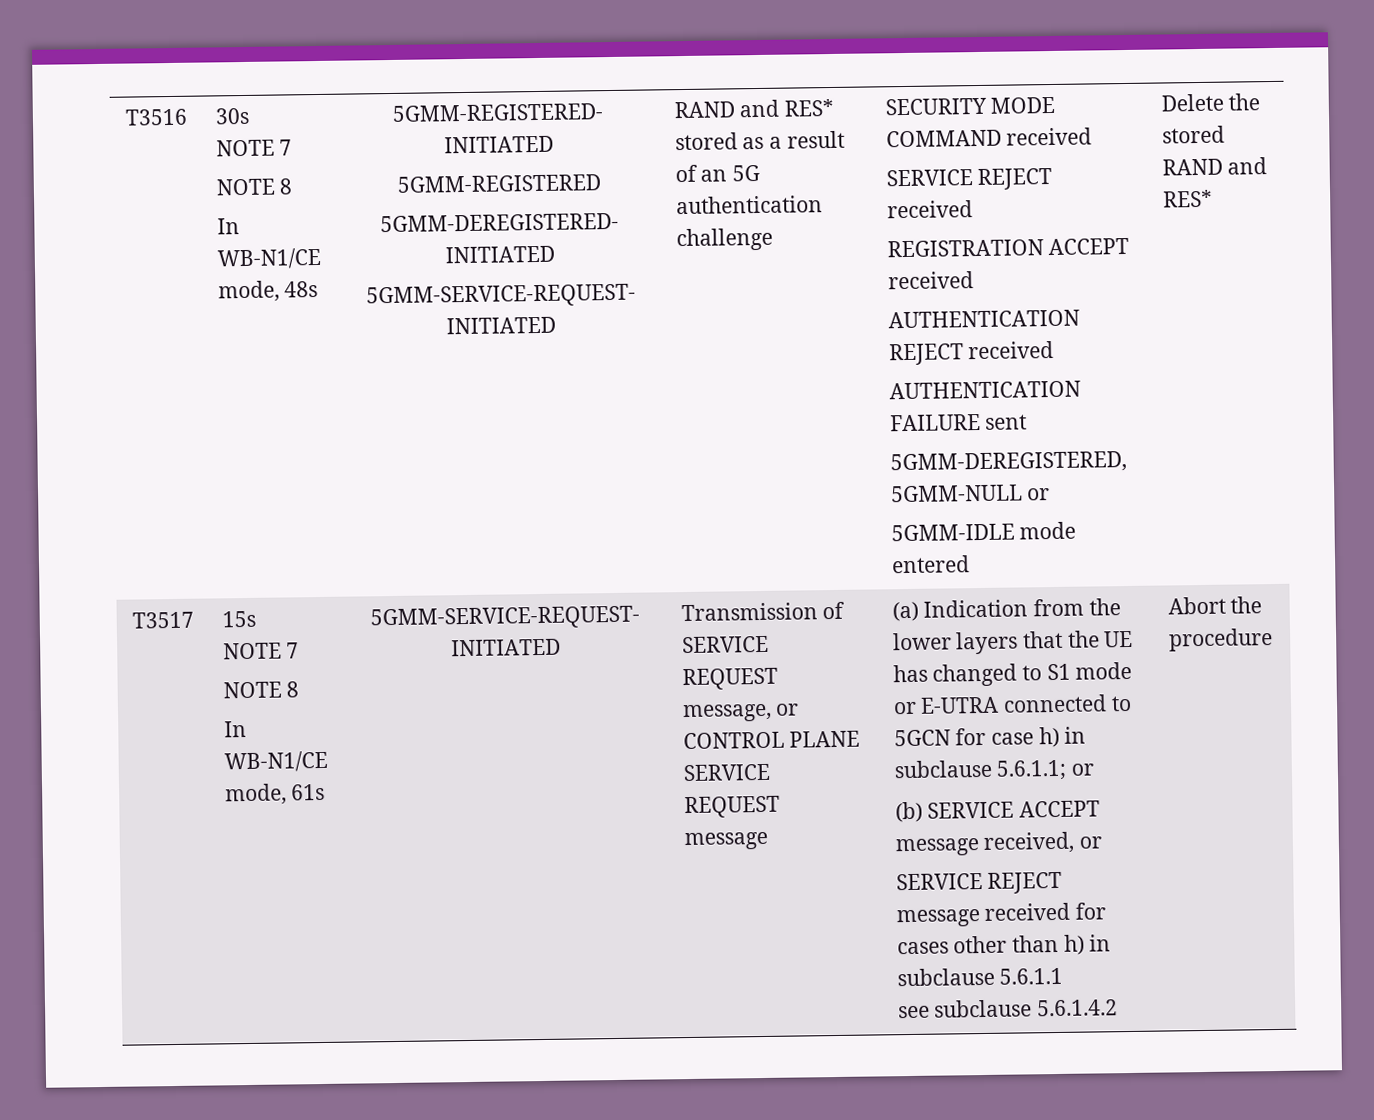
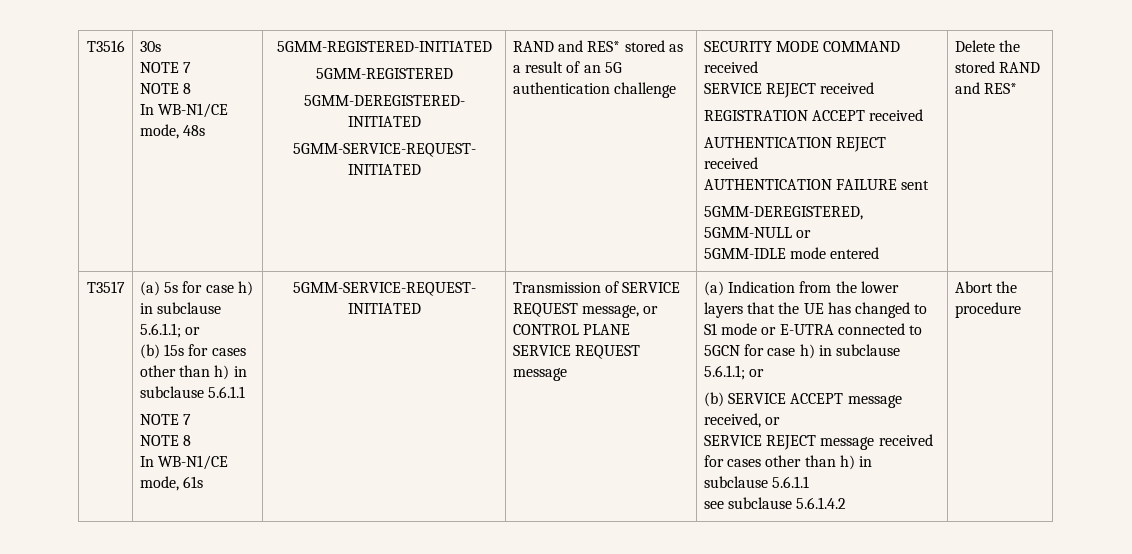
[221,610,256,628] 15s -> [139,281,253,296] [139,302,221,314] [139,323,200,338] [139,344,246,359] [139,365,247,380] [139,386,245,398] (a) 5s for case h) in subclause 5.6.1.1; or // (b) 15s for cases other than h) in subclause 5.6.1.1

